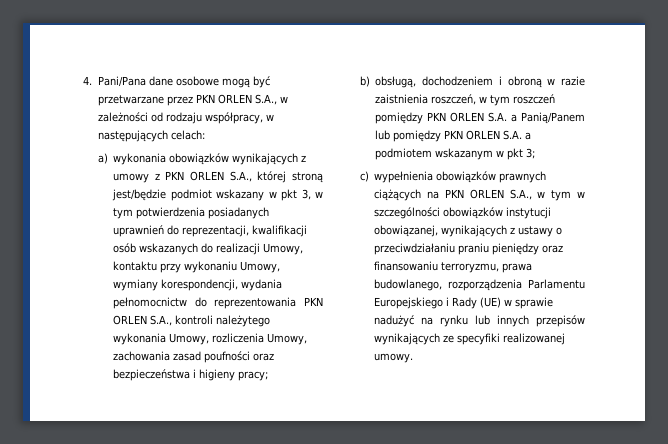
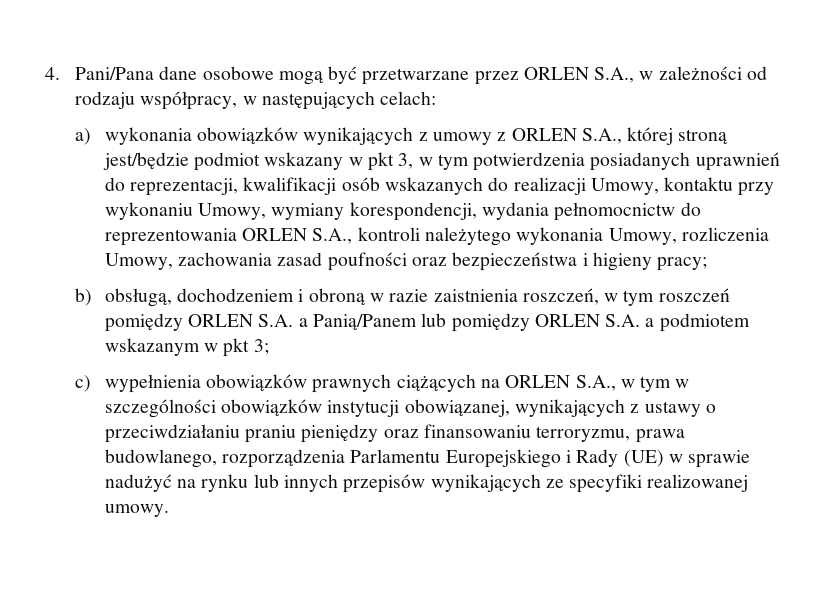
[195,94,215,103] PKN -> (519, 78) none
[165,171,185,180] PKN -> (507, 136) none
[304,297,323,306] PKN -> (237, 237) none
[427,112,447,121] PKN -> (183, 322) none
[444,130,464,139] PKN -> (530, 322) none
[445,189,465,198] PKN -> (501, 383) none

